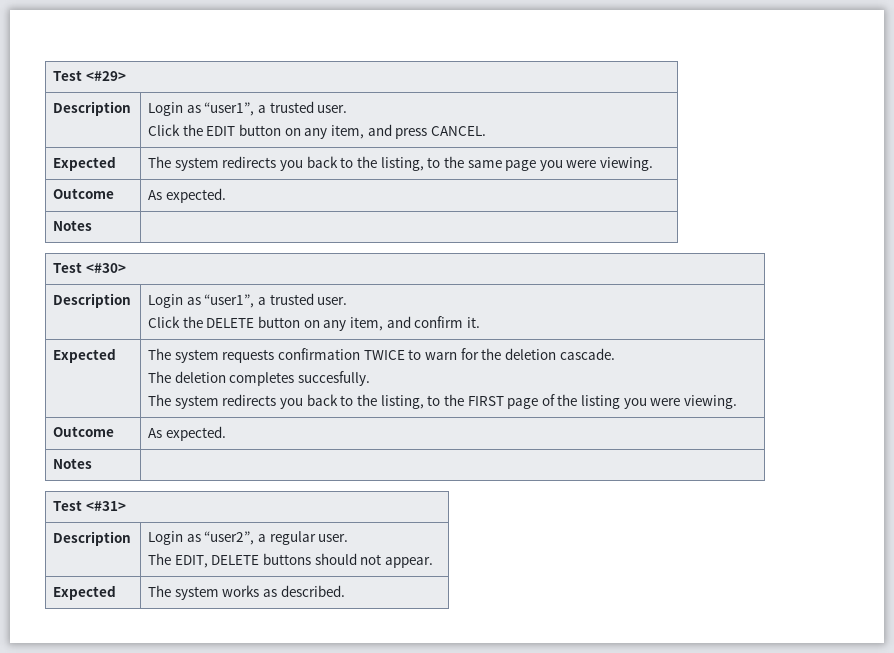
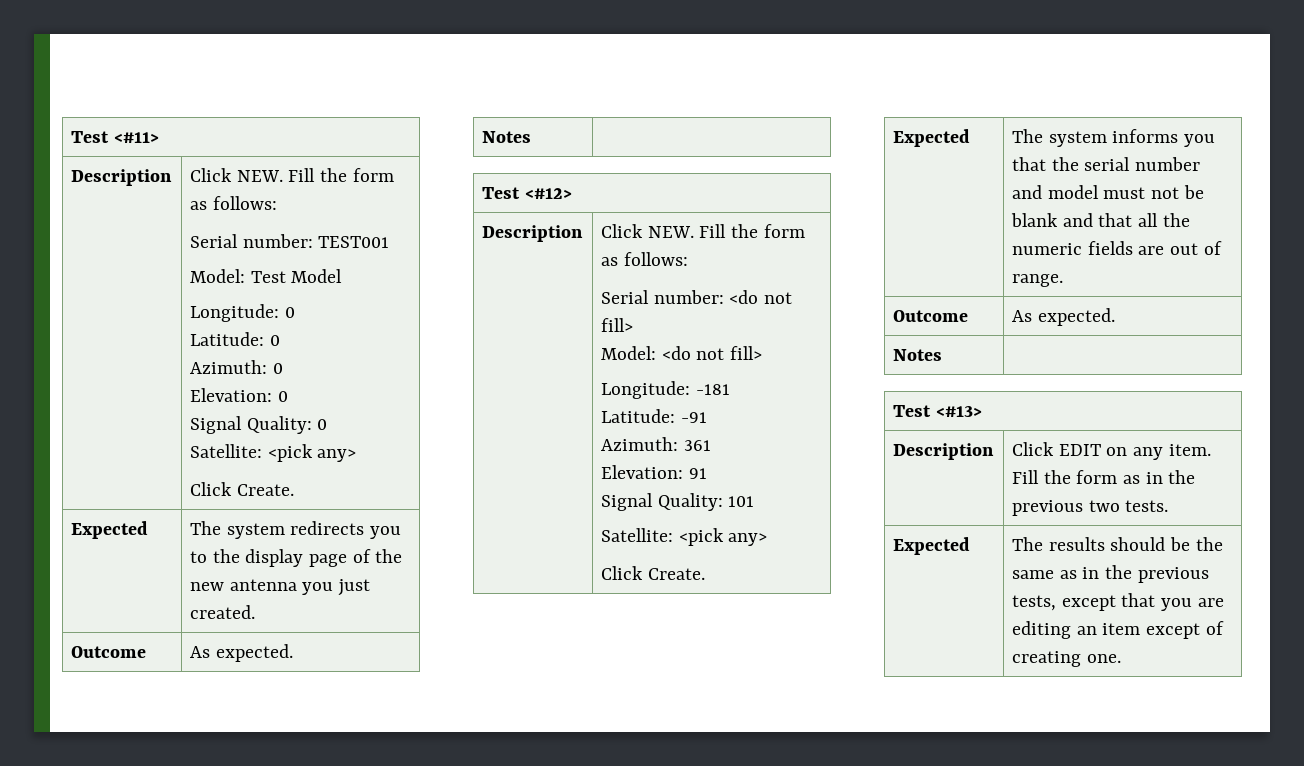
[53,70,126,81] [53,101,132,116] [148,101,348,116] [148,124,486,139] Test <#29> // Description | Login as “user1”, a trusted user. // Click the EDIT button on any item, and press CANCEL. -> [71,131,159,143] [71,169,173,186] [190,168,394,182] [190,196,277,210] [190,234,390,248] [190,269,343,283] [190,304,295,322] [190,332,280,346] [190,360,283,374] [190,388,288,402] [190,416,328,434] [190,444,357,462] [190,482,294,496] Test <#11> // Description | Click NEW. Fill the form as follows: // Serial number: TEST001 // Model: Test Model // Longitude: 0 // Latitude: 0 // Azimuth: 0 // Elevation: 0 // Signal Quality: 0 // Satellite: <pick any> // Click Create.
[306,156,654,171] [53,188,115,199] [148,188,226,203] [53,220,93,231] [53,262,126,273] [53,293,132,308] [148,293,348,308] [148,316,480,331] [53,348,117,363] [148,348,615,363] [148,371,371,386] [148,394,738,409] [53,426,115,437] [148,426,226,441] [53,458,93,469] [53,500,126,511] [53,531,132,546] [148,531,349,545] [148,553,433,568] [53,585,117,600] [148,585,345,600] back to the listing, to the same page you were viewing. // Outcome | As expected. // Notes | // Test <#30> // Description | Login as “user1”, a trusted user. // Click the DELETE button on any item, and confirm it. // Expected | The system requests confirmation TWICE to warn for the deletion cascade. // The deletion completes succesfully. // The system redirects you back to the listing, to the FIRST page of the listing you were viewing. // Outcome | As expected. // Notes | // Test <#31> // Description | Login as “user2”, a regular user. // The EDIT, DELETE buttons should not appear. // Expected | The system works as described. -> [190,549,403,567] [190,579,371,596] [190,605,256,619] [71,646,147,658] [190,644,293,662] [482,131,532,143] [482,187,572,199] [482,225,584,242] [601,224,805,238] [601,252,688,266] [601,290,793,304] [601,318,634,332] [601,346,763,360] [601,381,730,399] [601,409,707,423] [601,437,711,451] [601,465,707,479] [601,493,755,511] [601,528,768,546] [601,566,705,580] [893,129,971,147] [1012,129,1216,147] [1012,157,1201,171] [1012,185,1204,199] [1011,213,1190,227] [1012,241,1222,255] [1012,274,1064,287] [893,310,969,322] [1012,308,1115,326] [893,349,943,361] [893,405,982,417] [893,443,995,460] [1012,442,1211,460] [1012,470,1196,484] [1012,500,1169,516] [893,537,971,555] [1012,537,1223,551] [1012,565,1209,583] [1012,593,1224,611] [1012,621,1224,639] [1012,651,1121,667] to the display page of the new antenna you just created. // Outcome | As expected. // Notes | // Test <#12> // Description | Click NEW. Fill the form as follows: // Serial number: <do not fill> // Model: <do not fill> // Longitude: -181 // Latitude: -91 // Azimuth: 361 // Elevation: 91 // Signal Quality: 101 // Satellite: <pick any> // Click Create. // Expected | The system informs you that the serial number and model must not be blank and that all the numeric fields are out of range. // Outcome | As expected. // Notes | // Test <#13> // Description | Click EDIT on any item. Fill the form as in the previous two tests. // Expected | The results should be the same as in the previous tests, except that you are editing an item except of creating one.

